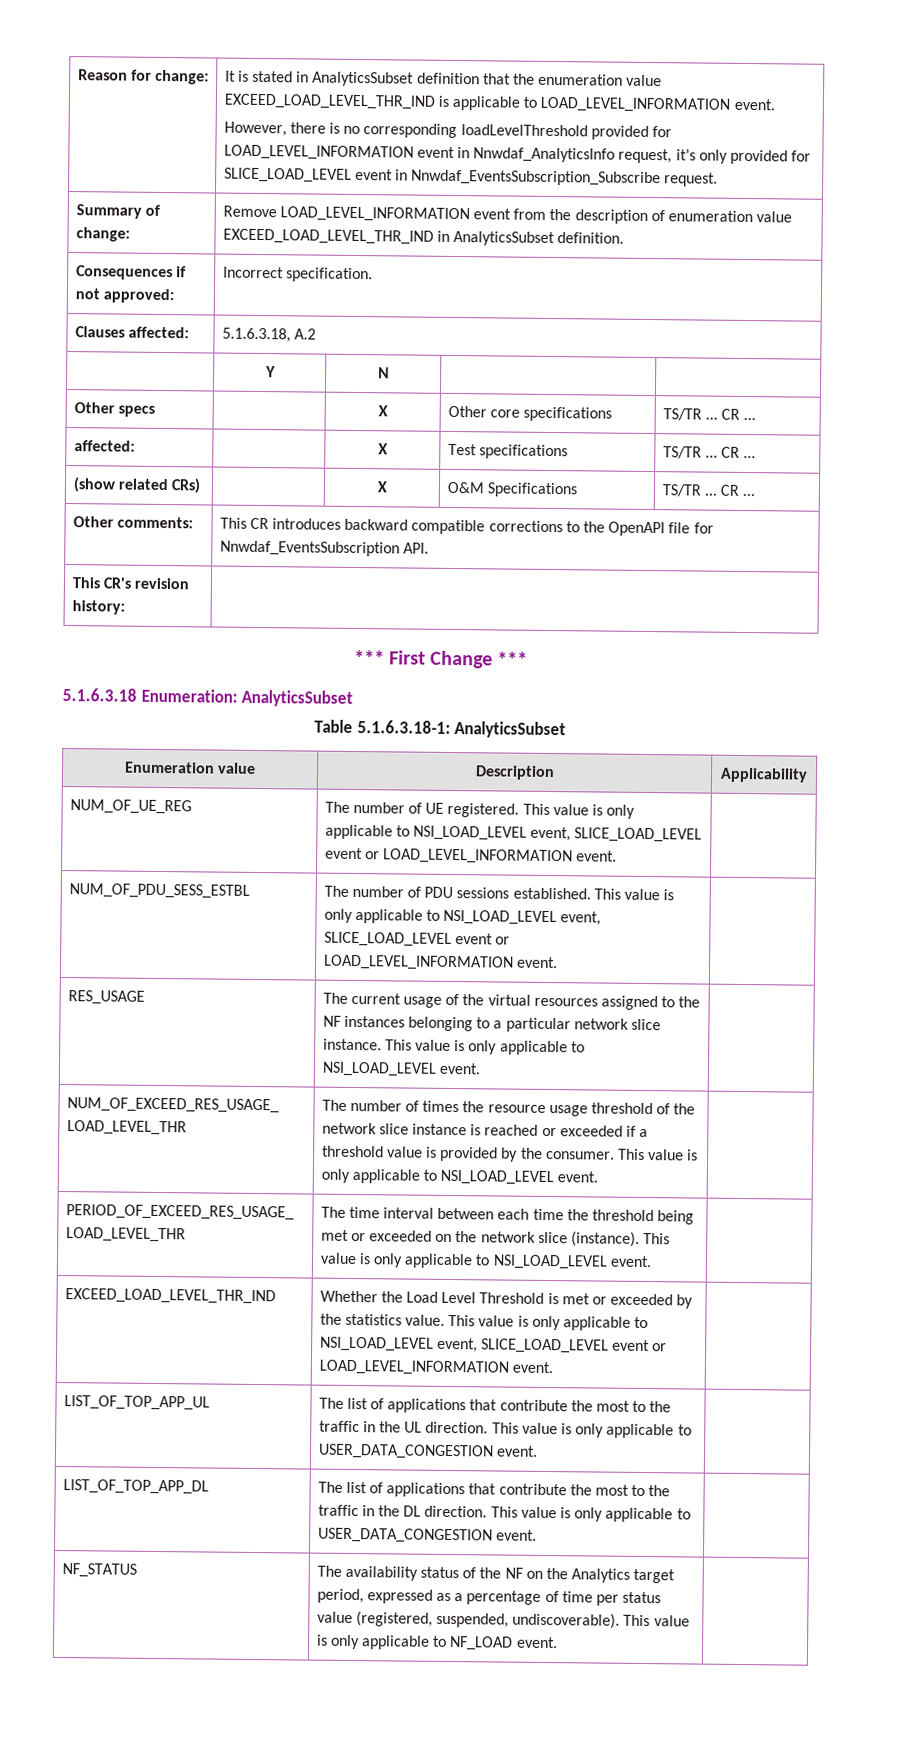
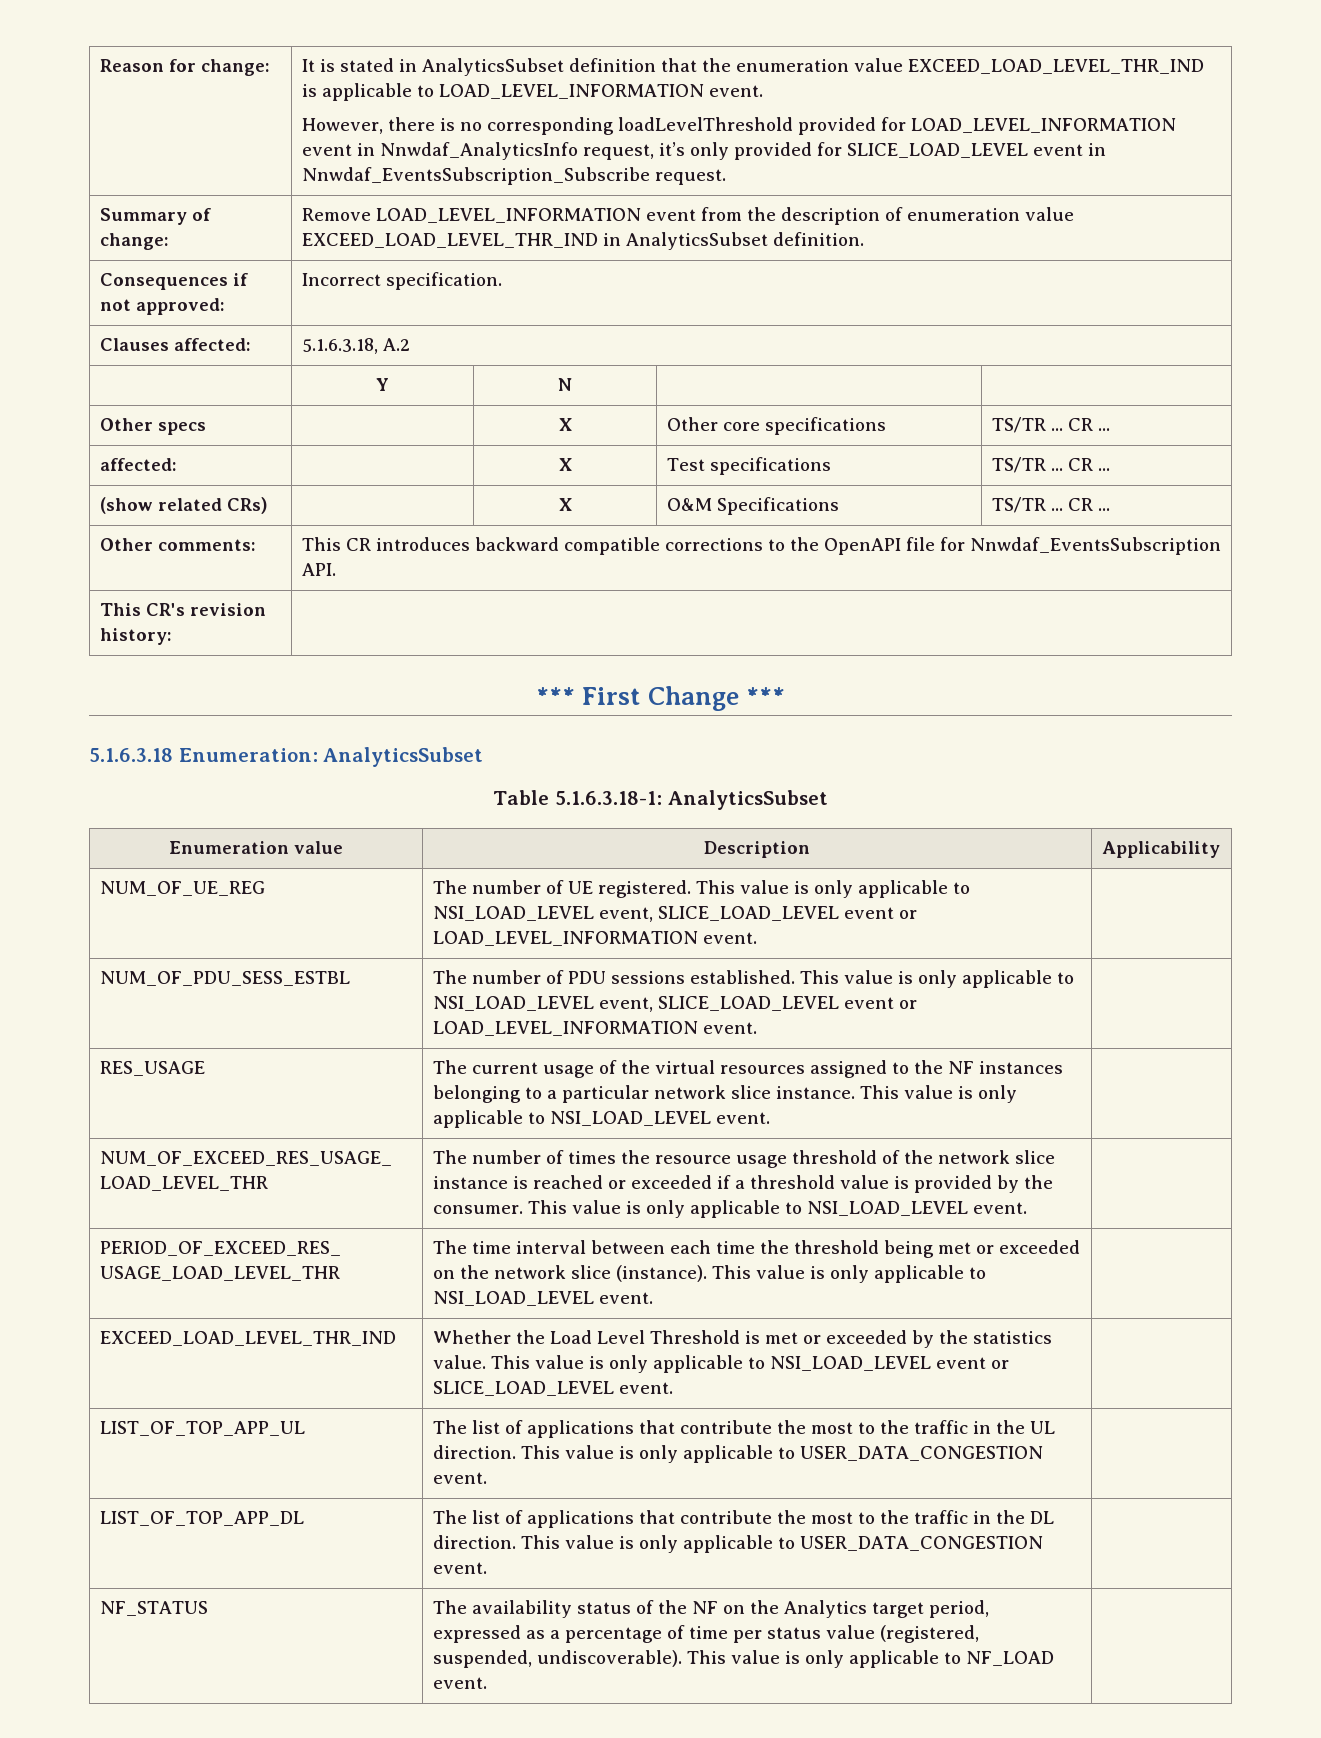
[436,1337,668,1354] [318,1359,509,1376] event, SLICE_LOAD_LEVEL event or LOAD_LEVEL_INFORMATION -> [935,1357,1009,1369] [432,1381,614,1396] event or SLICE_LOAD_LEVEL

